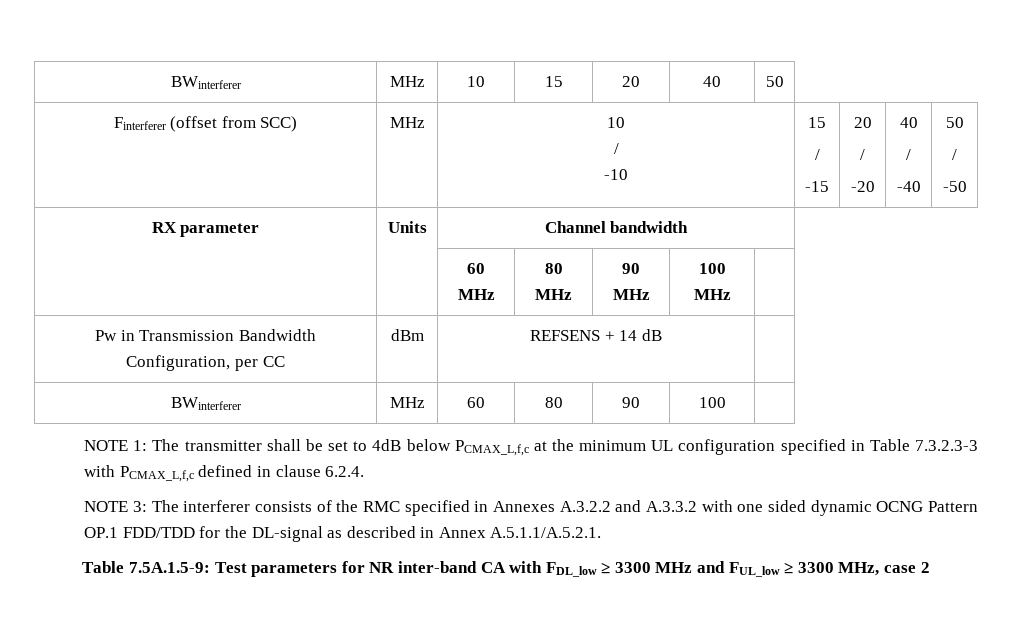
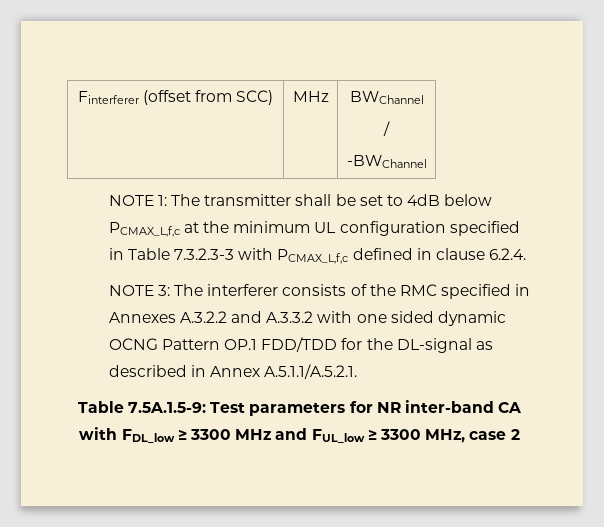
[170,76,241,89] [389,76,425,87] [467,76,485,87] [544,76,563,87] [622,76,640,87] [703,76,721,87] [765,76,784,87] BWinterferer | MHz | 10 | 15 | 20 | 40 | 50 // -> (77, 97) none
[607,117,625,128] [613,143,619,154] [604,169,628,180] [808,117,826,128] [814,149,820,160] [805,181,829,192] [853,117,872,128] [860,149,865,160] [850,181,875,192] [899,117,918,128] [906,149,911,160] [896,181,921,192] [945,117,964,128] [952,149,957,160] [942,181,967,192] [151,222,260,237] [387,221,427,233] [544,221,689,233] [467,263,485,274] [457,289,495,300] [544,263,563,274] [535,289,572,300] [622,263,640,274] [612,289,650,300] [698,263,726,274] [693,289,731,300] [95,329,316,341] [126,355,285,371] [390,329,424,341] [530,329,662,341] [170,397,241,410] [389,397,425,408] [467,397,485,408] [544,397,563,408] [622,397,640,408] [698,397,726,408] 10 // / // -10 | 15 // / // -15 | 20 // / // -20 | 40 // / // -40 | 50 // / // -50 // RX parameter | Units | Channel bandwidth // | | 60 MHz | 80 MHz | 90 MHz | 100 MHz | // Pw in Transmission Bandwidth Configuration, per CC | dBm | REFSENS + 14 dB | // BWinterferer | MHz | 60 | 80 | 90 | 100 | -> [349,91,424,104] [383,121,390,136] [346,155,427,168] BWChannel // / // -BWChannel

